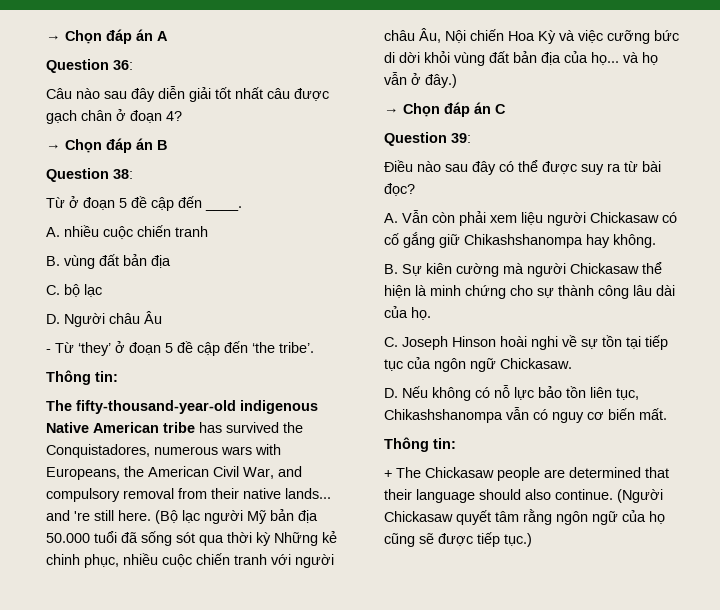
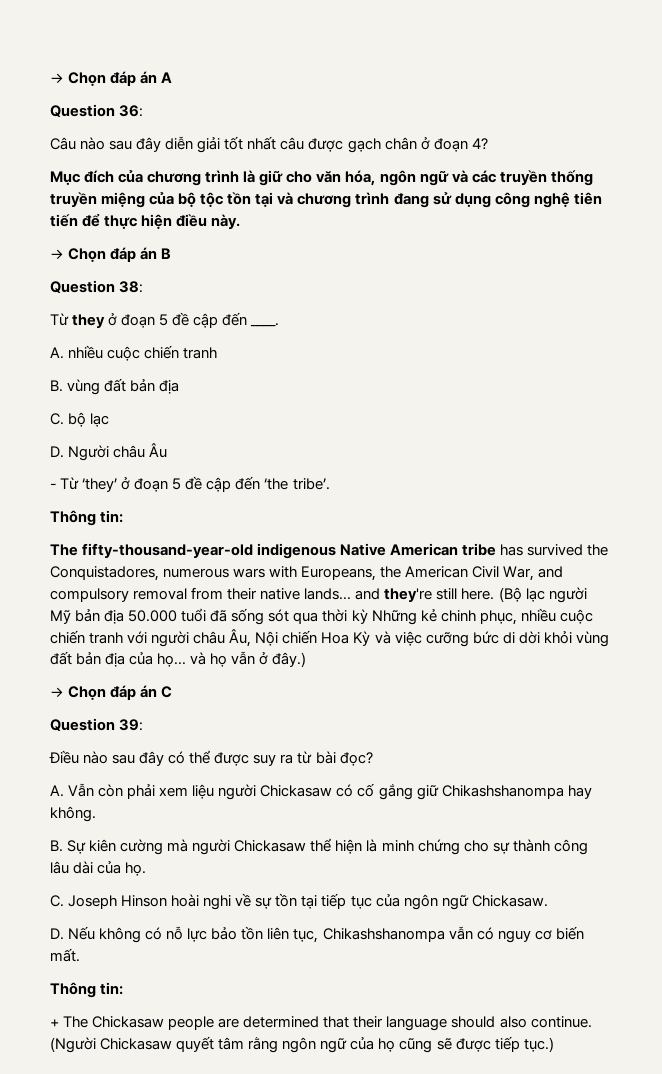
(182, 116) none -> [50,170,593,186] [50,192,602,208] [50,213,241,229] // Mục đích của chương trình là giữ cho văn hóa, ngôn ngữ và các truyền thống truyền miệng của bộ tộc tồn tại và chương trình đang sử dụng công nghệ tiên tiến để thực hiện điều này.
(65, 202) none -> [72,314,106,328] they
[74,511,90,521] 're -> [384,588,433,602] they're

